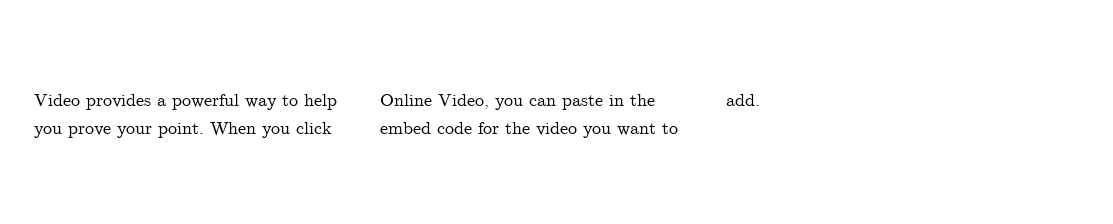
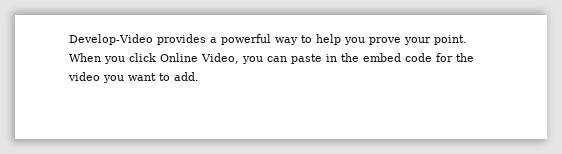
[34,94,80,106] Video -> [69,34,153,45] Develop-Video

